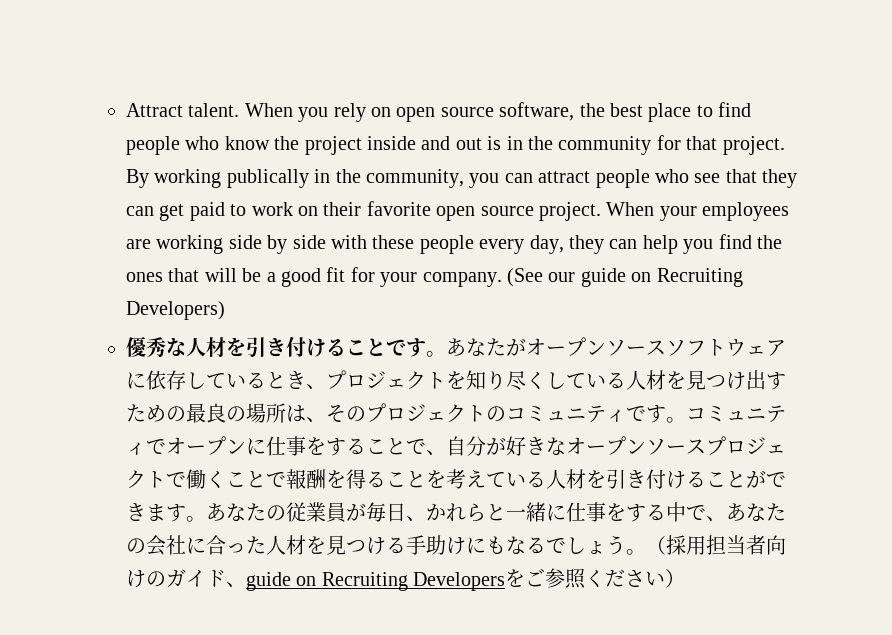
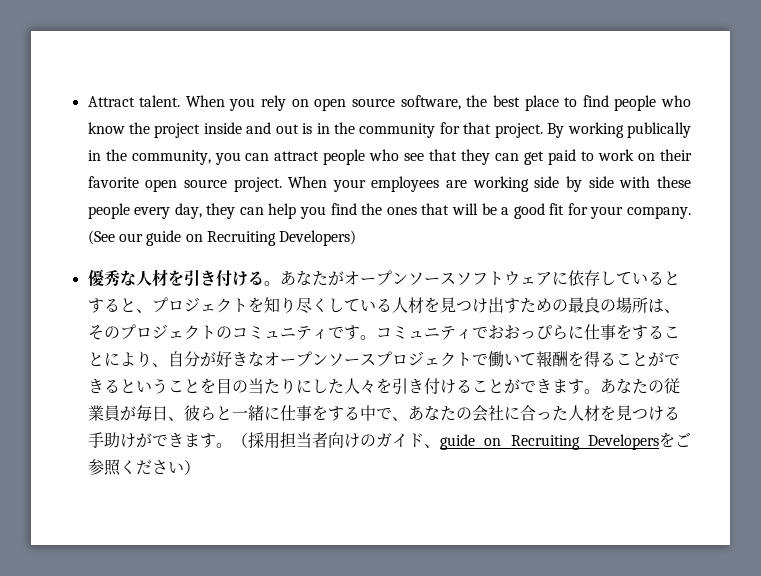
[346,338,426,357] ことです -> (264, 278) none
[286,371,306,389] き -> [87,298,136,313] すると
[166,436,246,455] オープン -> [487,325,568,340] おおっぴら
[406,439,426,454] で -> [103,351,152,367] により
[206,470,286,488] くことで -> [503,353,536,366] いて
[426,469,586,489] を考えている人材 -> [647,352,680,367] [87,378,376,394] ができるということを目の当たりにした人々
[426,503,466,522] かれ -> [183,405,200,421] 彼
[466,535,626,555] にもなるでしょう -> [135,433,216,448] ができます

